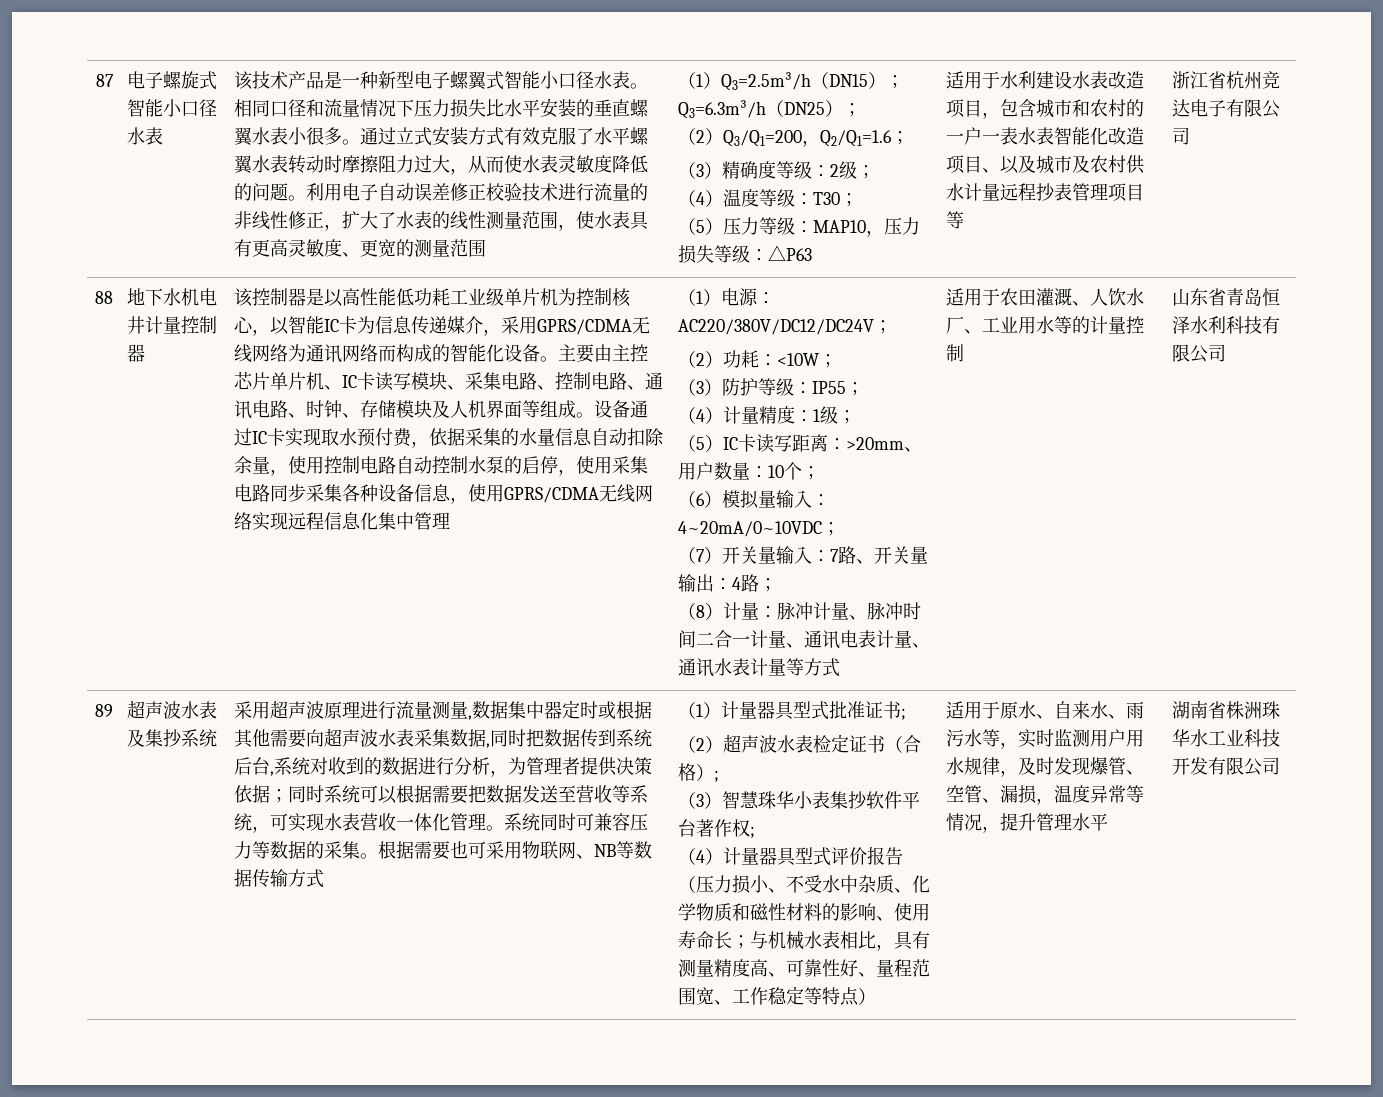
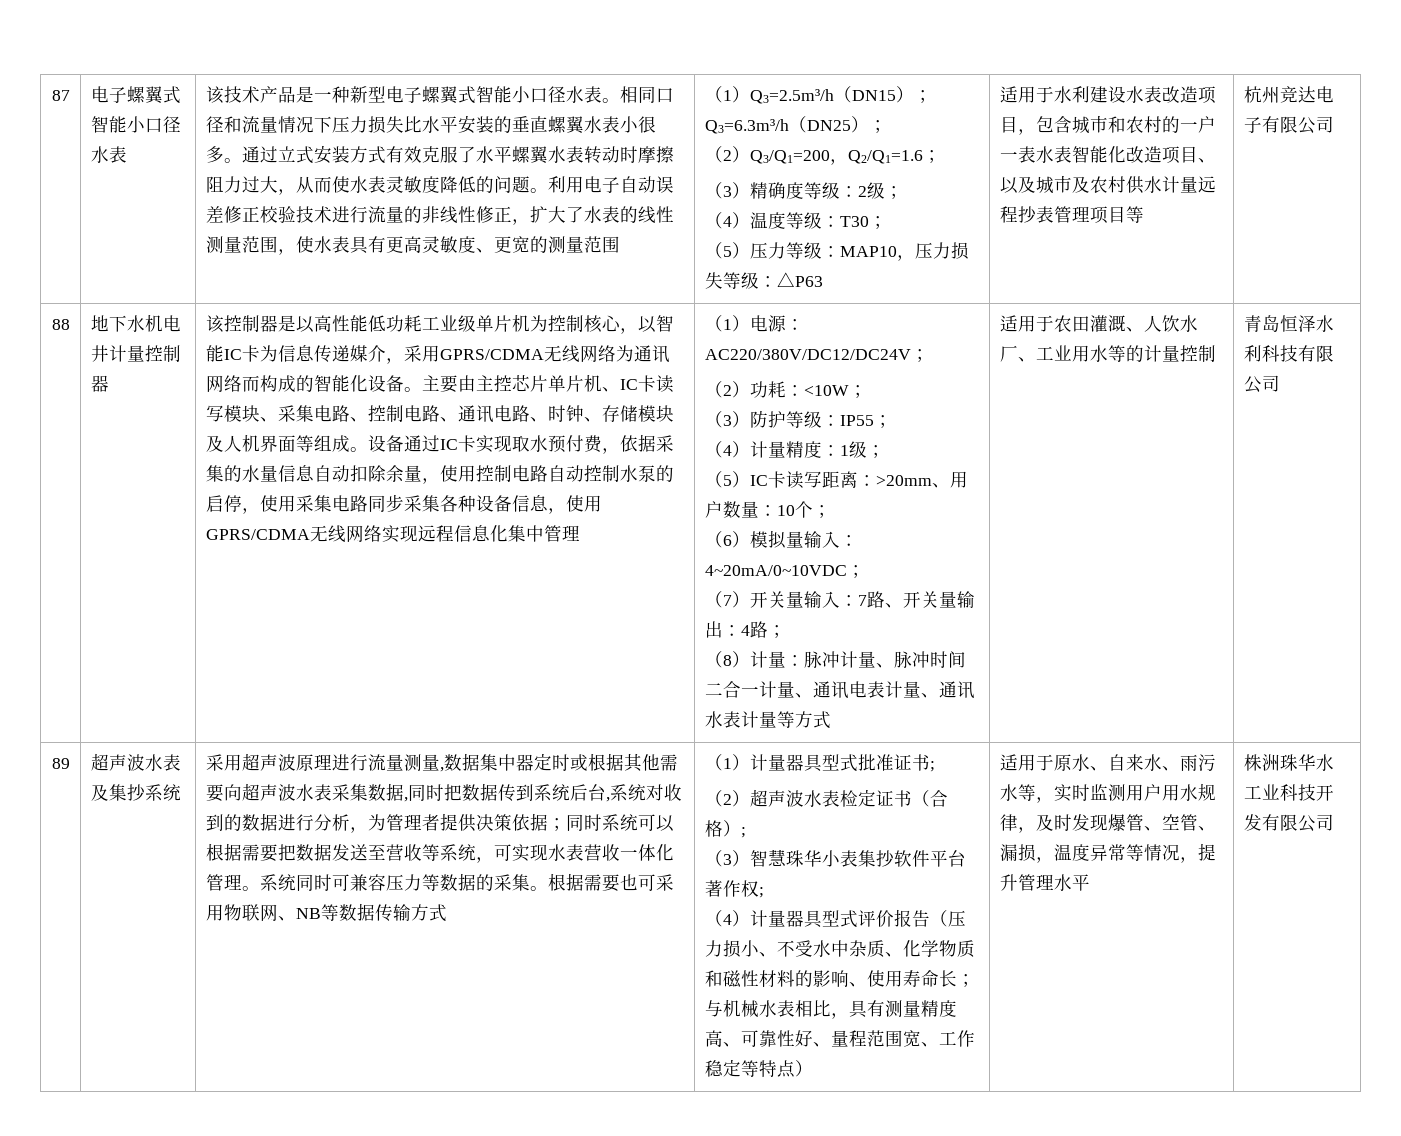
[181,71,200,89] 旋 -> [144,86,163,104] 翼
[1172,71,1227,89] 浙江省 -> (1144, 214) none
[1172,288,1227,306] 山东省 -> (1216, 353) none
[1172,700,1227,719] 湖南省 -> (1090, 882) none

